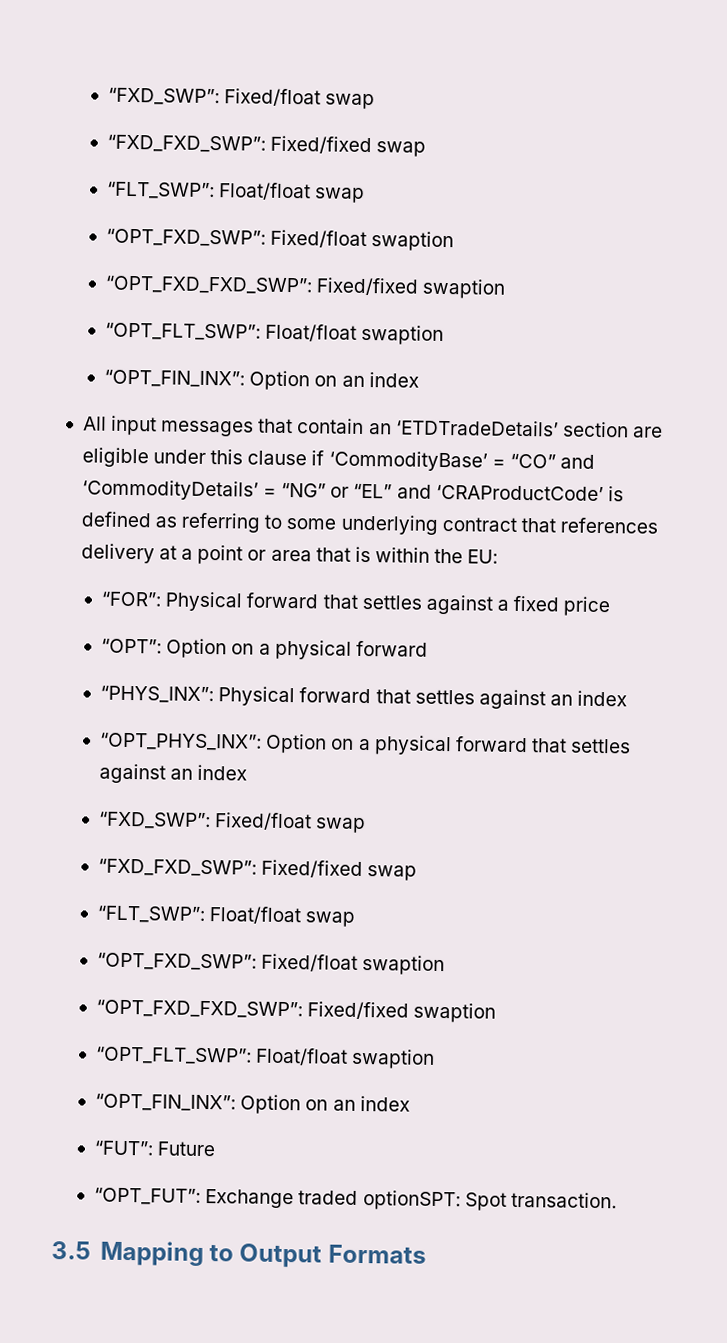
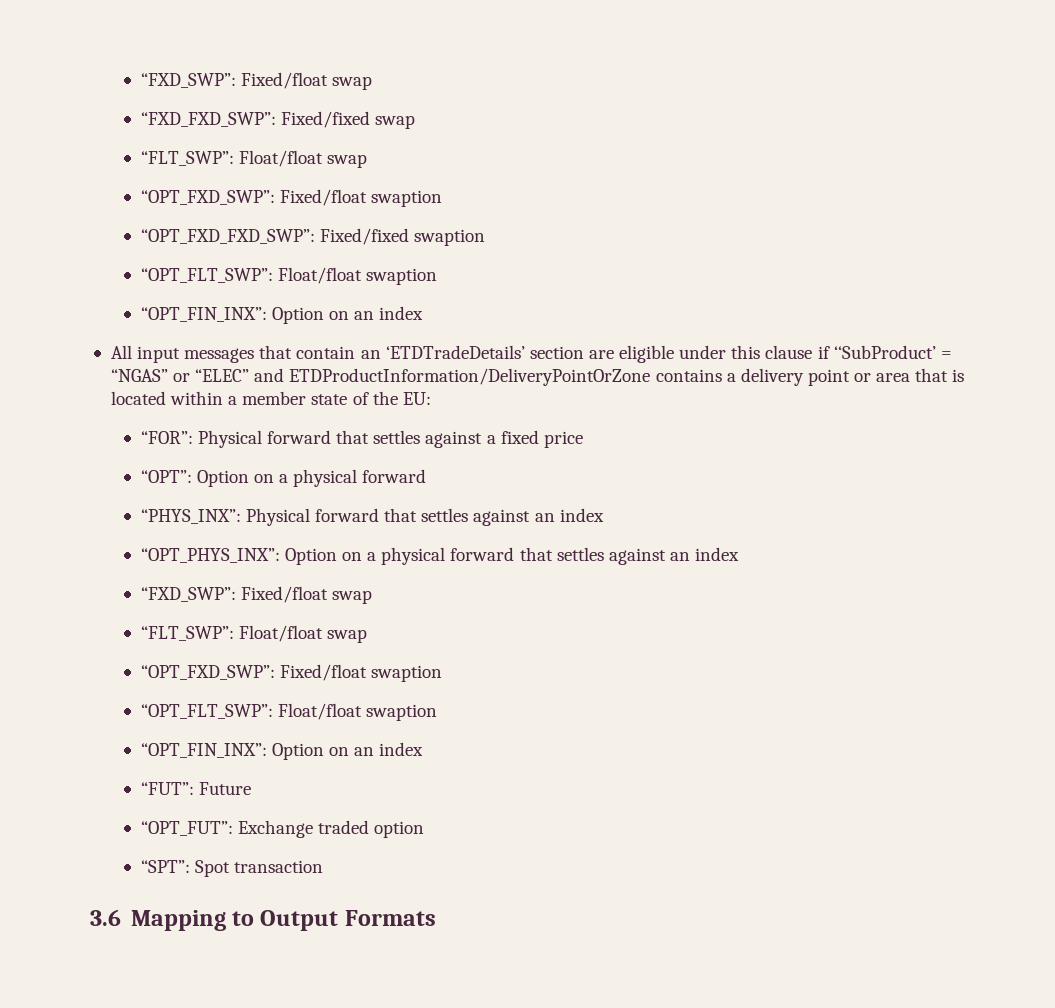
[328,450,595,472] [81,479,624,502] [80,511,658,535] [80,543,194,564] ‘CommodityBase’ = “CO” and ‘CommodityDetails’ = “NG” or “EL” and ‘CRAProductCode’ is defined as referring to some underlying contract that references delivery at a -> [833,345,952,359] [110,368,804,386] ‘‘SubProduct’ = “NGAS” or “ELEC” and ETDProductInformation/DeliveryPointOrZone contains a delivery
[374,547,430,563] within -> [110,391,369,405] located within a member state of
[98,858,418,881] [97,905,356,927] [97,952,446,976] [96,999,497,1023] // “FXD_FXD_SWP”: Fixed/fixed swap // “FLT_SWP”: Float/float swap // “OPT_FXD_SWP”: Fixed/float swaption // “OPT_FXD_FXD_SWP”: Fixed/fixed swaption -> [140,625,368,643] [140,664,443,682] // “FLT_SWP”: Float/float swap // “OPT_FXD_SWP”: Fixed/float swaption
[362,1190,617,1211] [51,1241,91,1260] optionSPT: Spot transaction. // 3.5 -> [374,821,425,838] [140,860,324,877] [90,909,121,926] option // “SPT”: Spot transaction // 3.6

